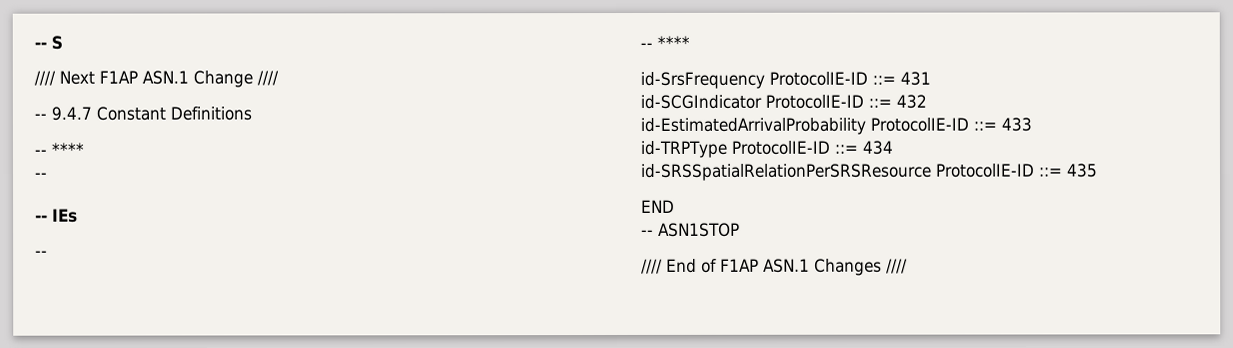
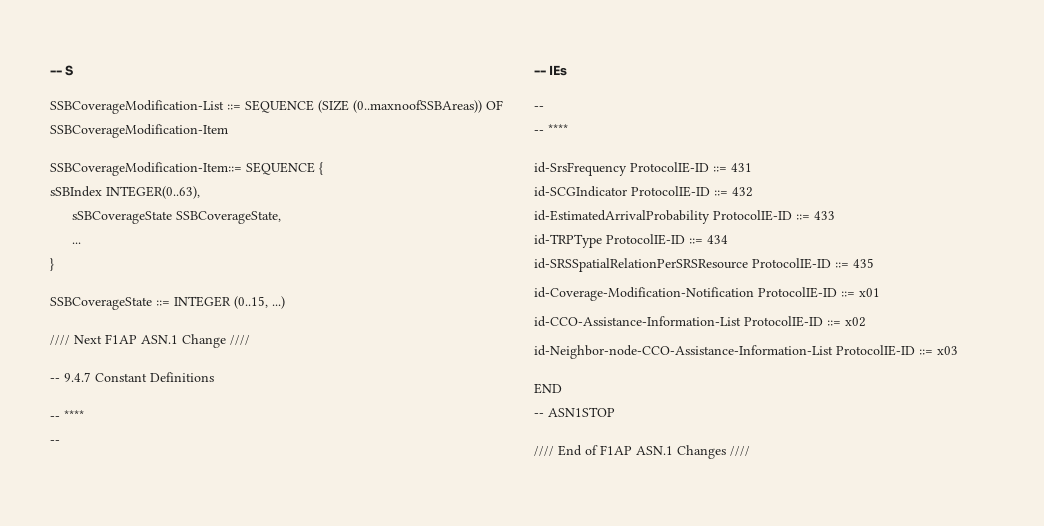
(63, 42) none -> [50,100,503,114] [50,124,228,138] [50,162,323,176] [50,186,200,199] [71,211,281,224] [71,242,81,244] [50,258,54,271] [50,296,285,310] // SSBCoverageModification-List ::= SEQUENCE (SIZE (0..maxnoofSSBAreas)) OF SSBCoverageModification-Item // SSBCoverageModification-Item::= SEQUENCE { // sSBIndex INTEGER(0..63), // sSBCoverageState SSBCoverageState, // ... // } // SSBCoverageState ::= INTEGER (0..15, ...)
(1098, 170) none -> [534,287,880,301] [534,316,866,327] [534,345,958,359] // id-Coverage-Modification-Notification ProtocolIE-ID ::= x01 // id-CCO-Assistance-Information-List ProtocolIE-ID ::= x02 // id-Neighbor-node-CCO-Assistance-Information-List ProtocolIE-ID ::= x03

